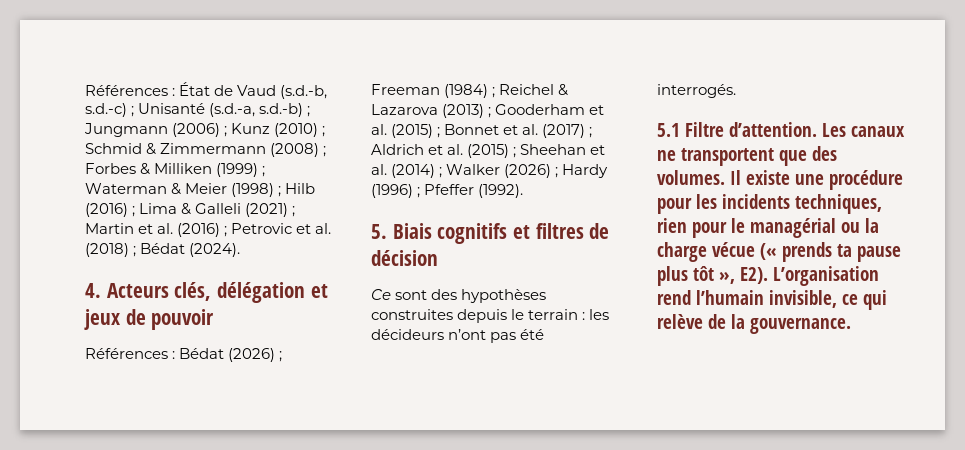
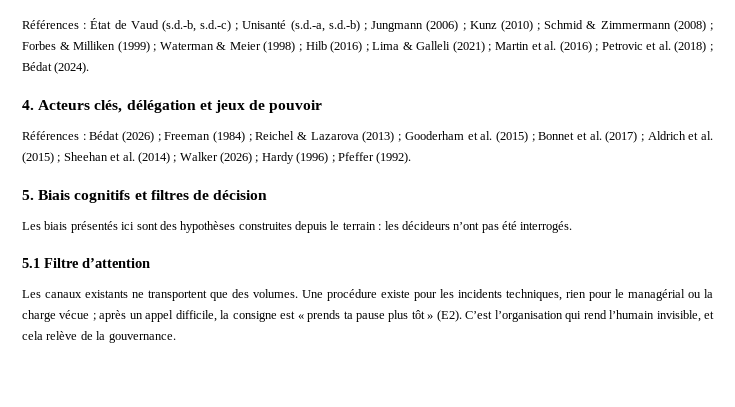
[371,289,391,300] Ce -> [22,221,135,233] Les biais présentés ici
[729,122,817,137] d’attention. -> [82,258,150,268] d’attention //
(905, 131) none -> [85,290,128,298] existants
[730,170,903,190] Il existe une procédure -> [302,289,410,301] Une procédure existe
[760,243,777,260] (« -> [92,310,304,322] ; après un appel difficile, la consigne est «
[719,266,879,286] », E2). L’organisation -> [427,310,582,322] » (E2). C’est l’organisation qui
[842,290,887,310] ce qui -> [704,311,714,319] [22,331,43,340] et cela

